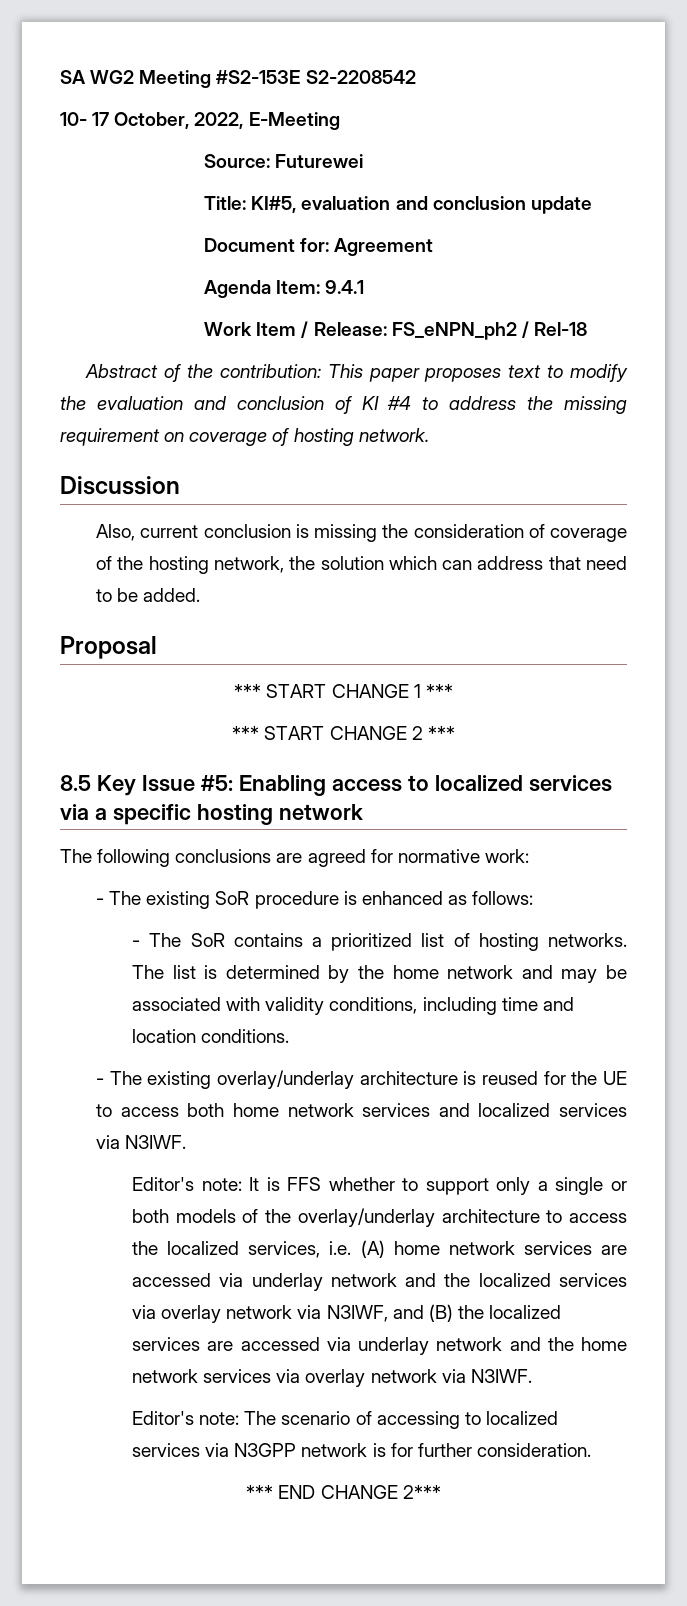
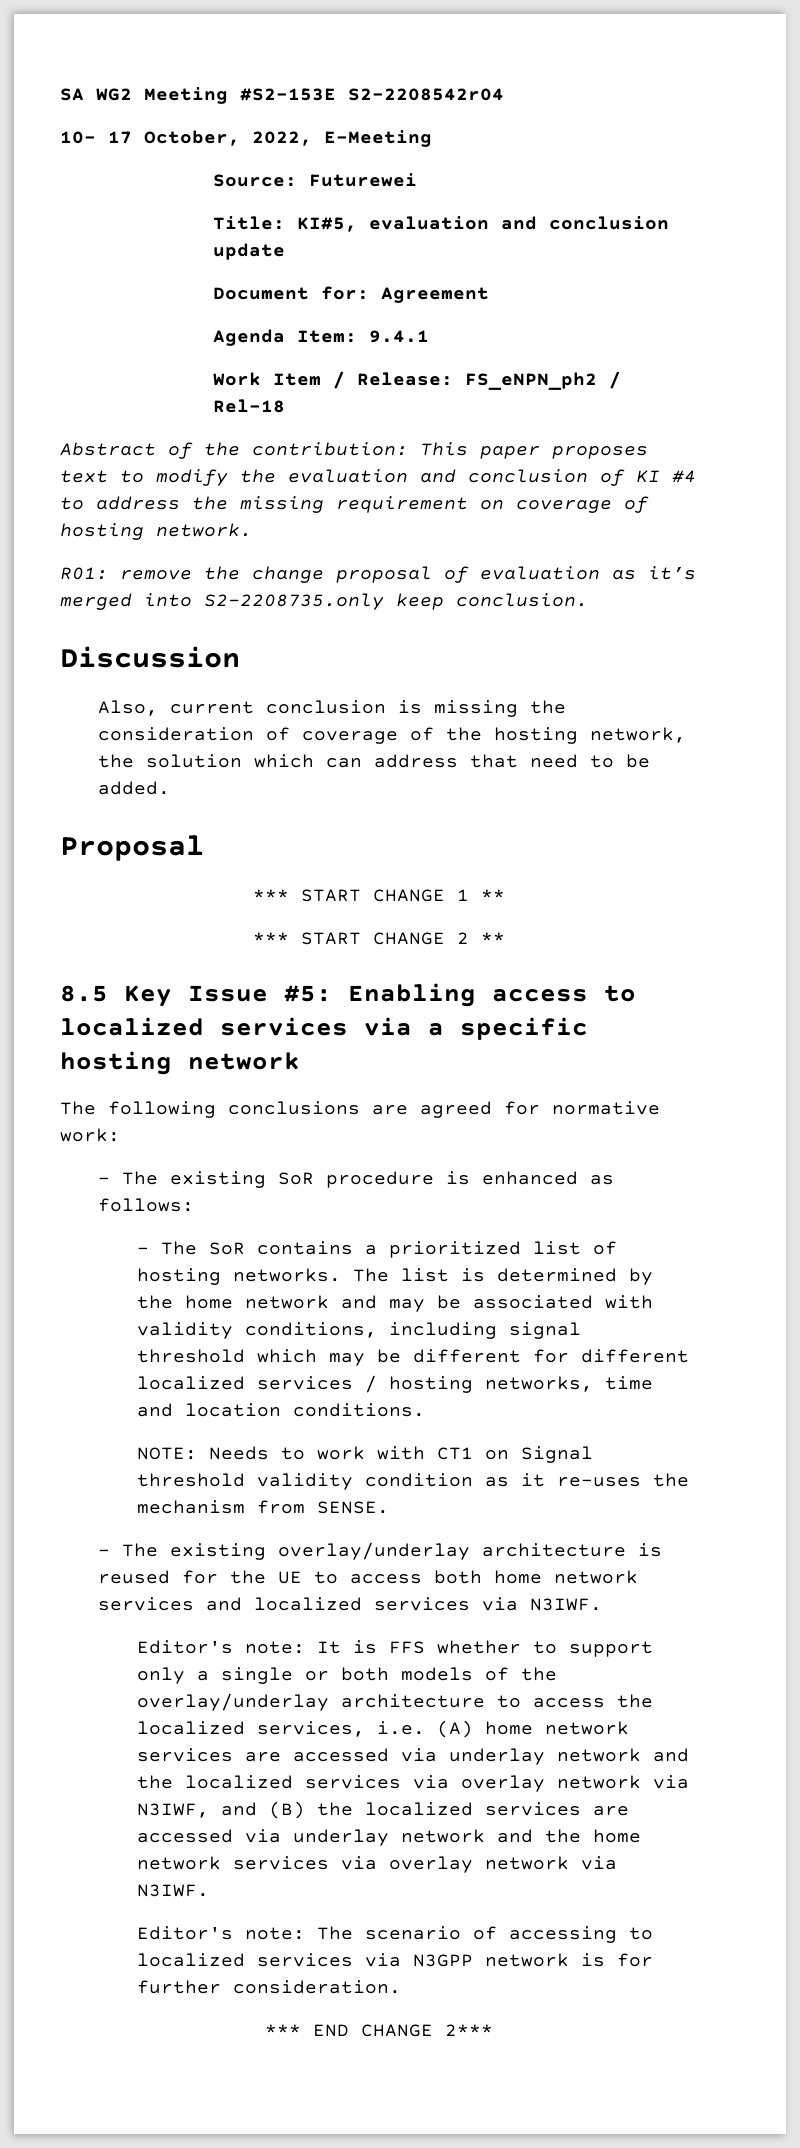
[305,70,416,84] S2-2208542 -> [348,88,504,101] S2-2208542r04
(429, 435) none -> [60,566,696,583] [60,593,588,610] // R01: remove the change proposal of evaluation as it’s merged into S2-2208735.only keep conclusion.
[425,684,453,698] *** -> [481,889,505,901] **
[427,726,455,740] *** -> [481,932,505,944] **
[501,997,574,1011] [132,1029,290,1043] time and location conditions. -> [508,1322,581,1339] [136,1349,689,1366] [136,1375,653,1393] [136,1403,425,1417] [136,1446,593,1463] [136,1473,689,1490] [136,1500,389,1514] signal threshold which may be different for different localized services / hosting networks, time and location conditions. // NOTE: Needs to work with CT1 on Signal threshold validity condition as it re-uses the mechanism from SENSE.

